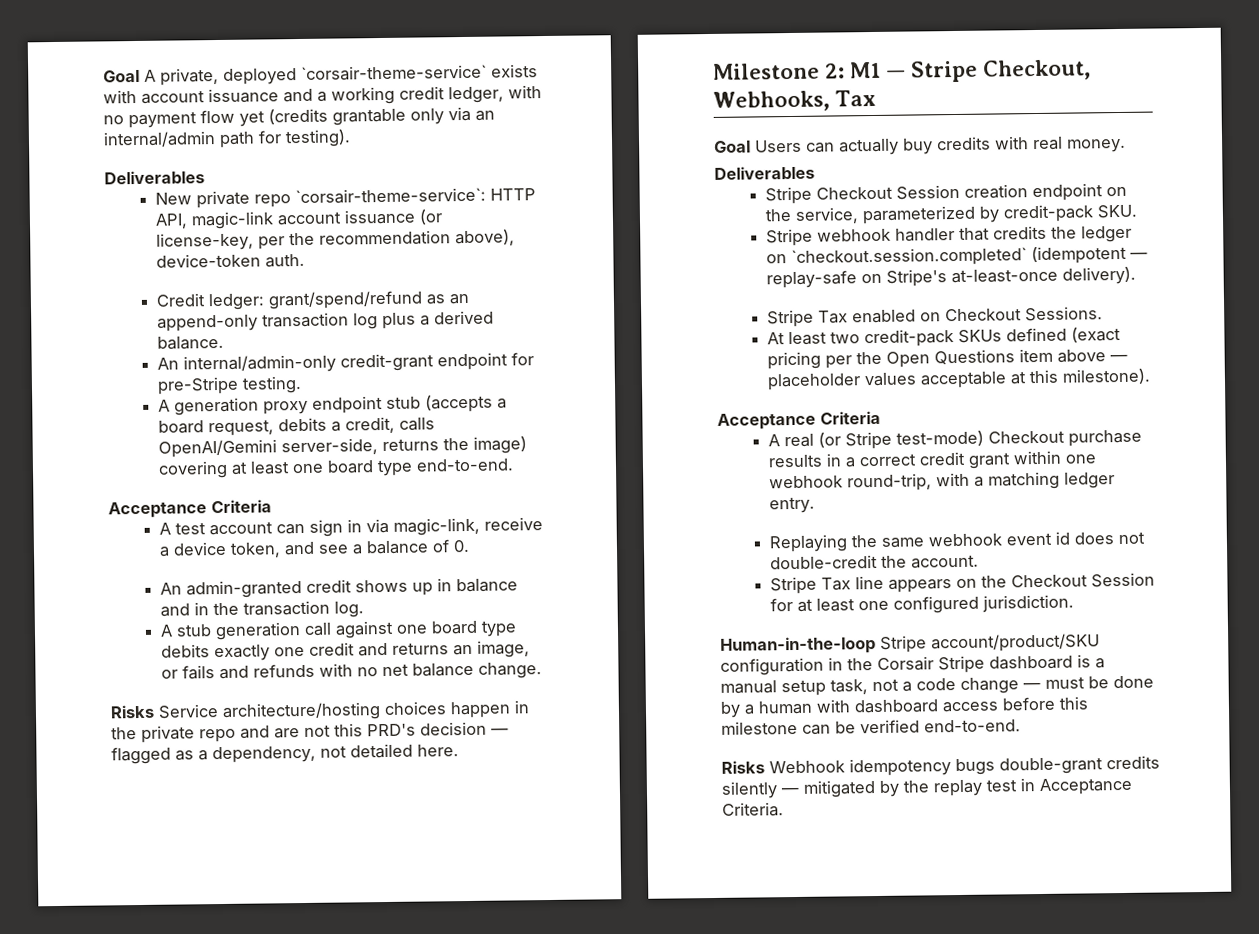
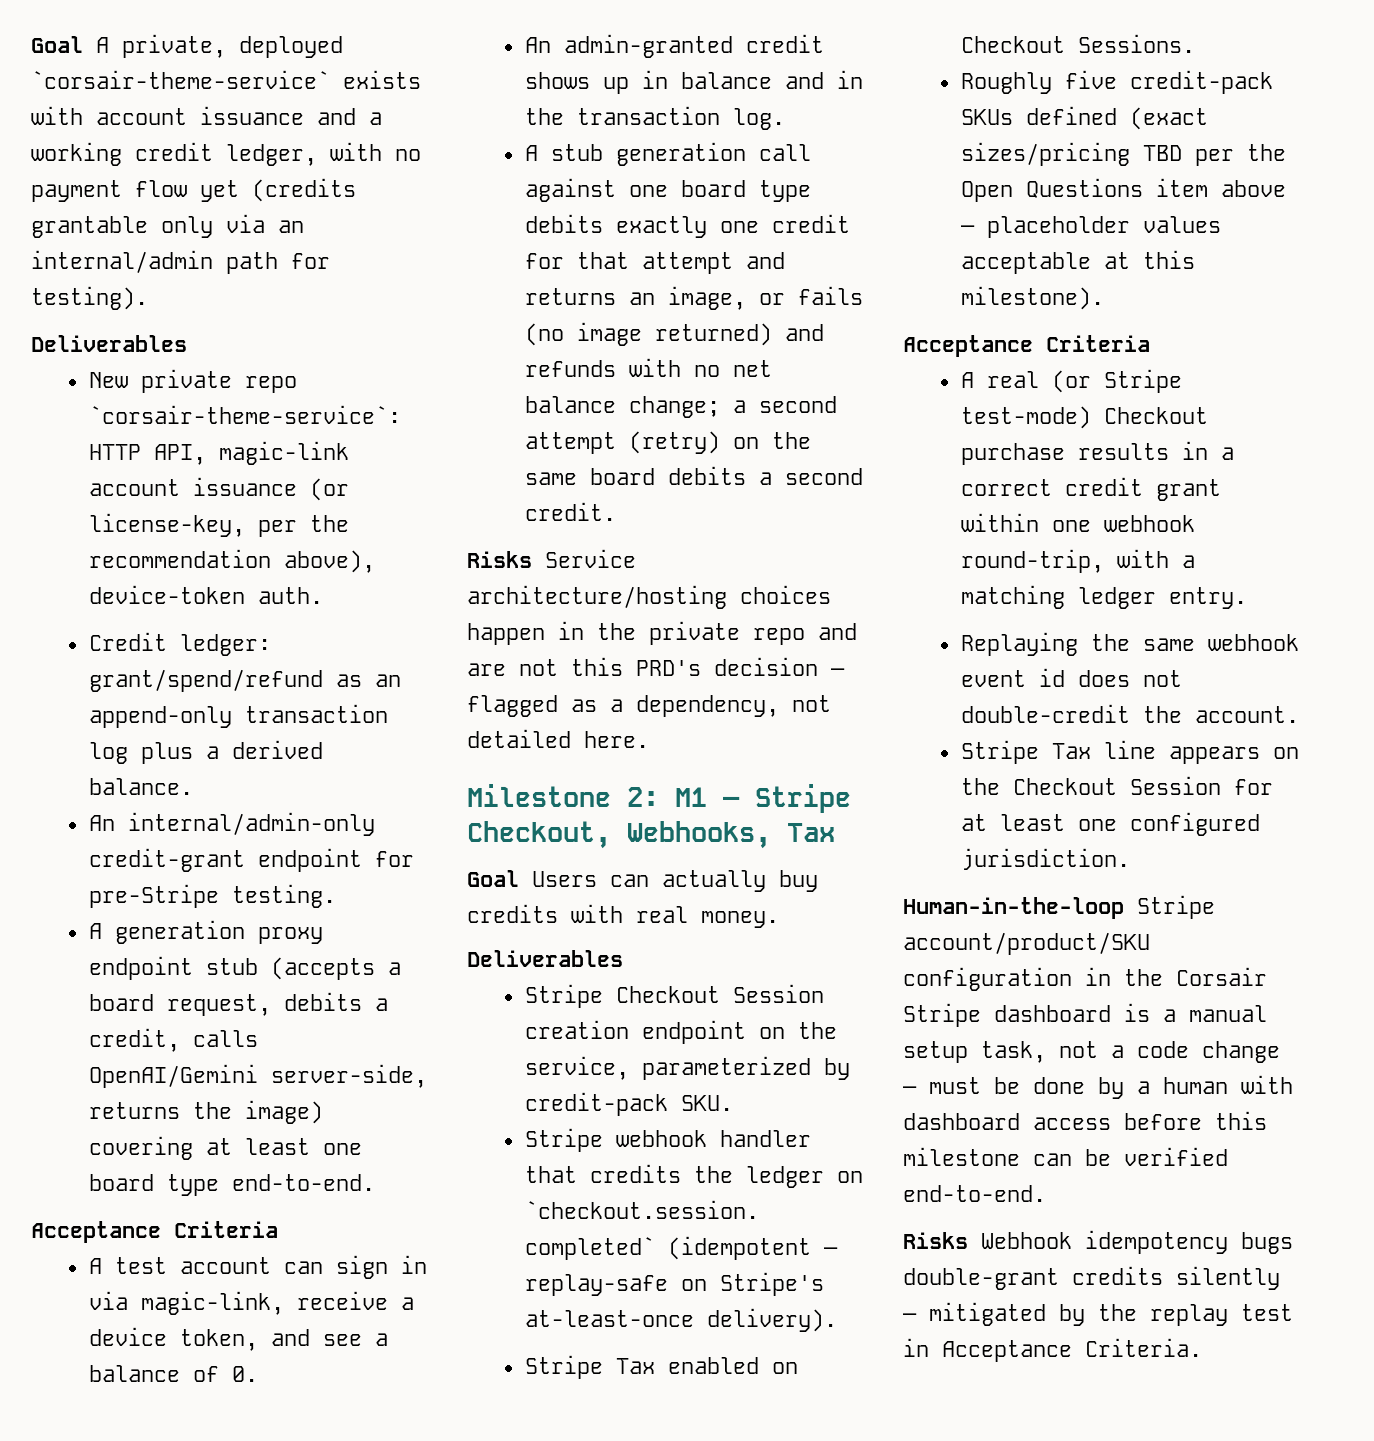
(356, 649) none -> [524,252,733,274] for that attempt
(216, 672) none -> [524,322,772,346] (no image returned)
[478,662,543,679] change. -> [628,396,837,418] [524,431,811,454] [524,466,863,485] [524,502,616,521] change; a second attempt (retry) on the same board debits a second credit.
[767,331,861,346] At least two -> [960,70,1117,94] Roughly five
[767,351,822,370] pricing -> [960,142,1182,166] sizes/pricing TBD

